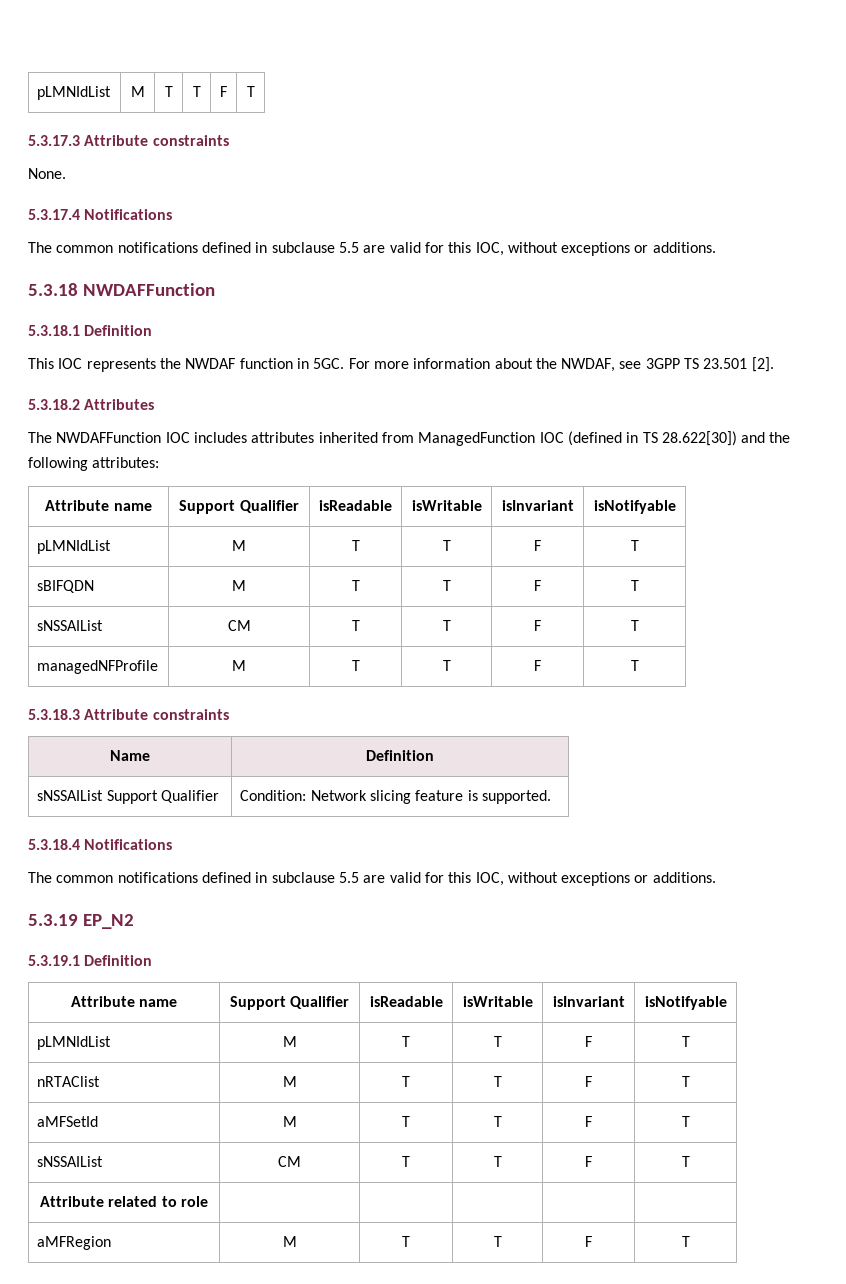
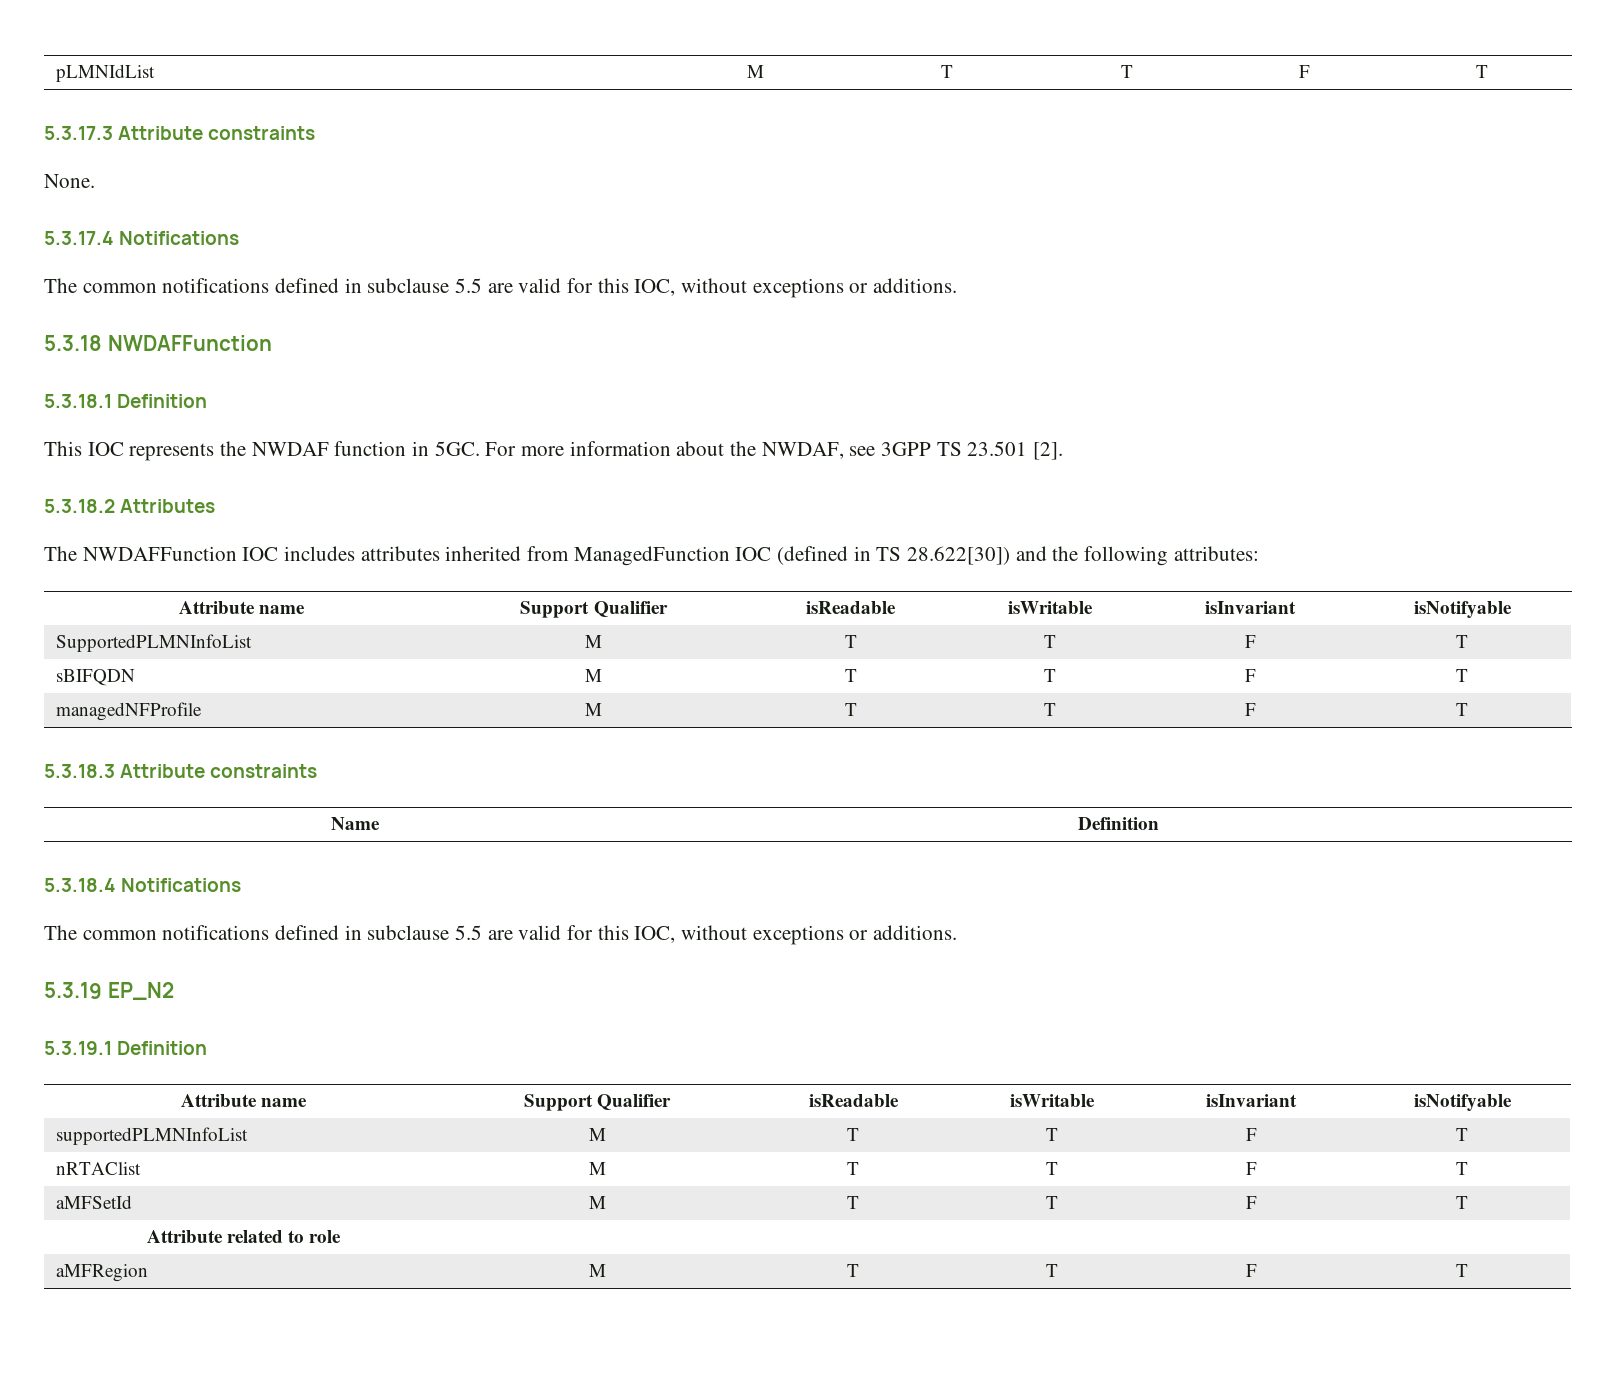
[37,540,112,554] pLMNIdList -> [55,634,252,652] SupportedPLMNInfoList
[37,620,104,631] [227,620,251,631] [351,620,360,631] [442,620,451,631] [534,620,541,631] [630,620,639,631] // sNSSAIList | CM | T | T | F | T -> (1468, 675) none
[37,790,220,804] [240,790,551,804] // sNSSAIList Support Qualifier | Condition: Network slicing feature is supported. -> (1159, 823) none
[37,1036,112,1050] pLMNIdList -> [55,1127,248,1145] supportedPLMNInfoList
[37,1156,104,1167] [278,1156,301,1167] [402,1156,410,1167] [493,1156,502,1167] [585,1156,592,1167] [681,1156,690,1167] // sNSSAIList | CM | T | T | F | T -> (1468, 1202) none

